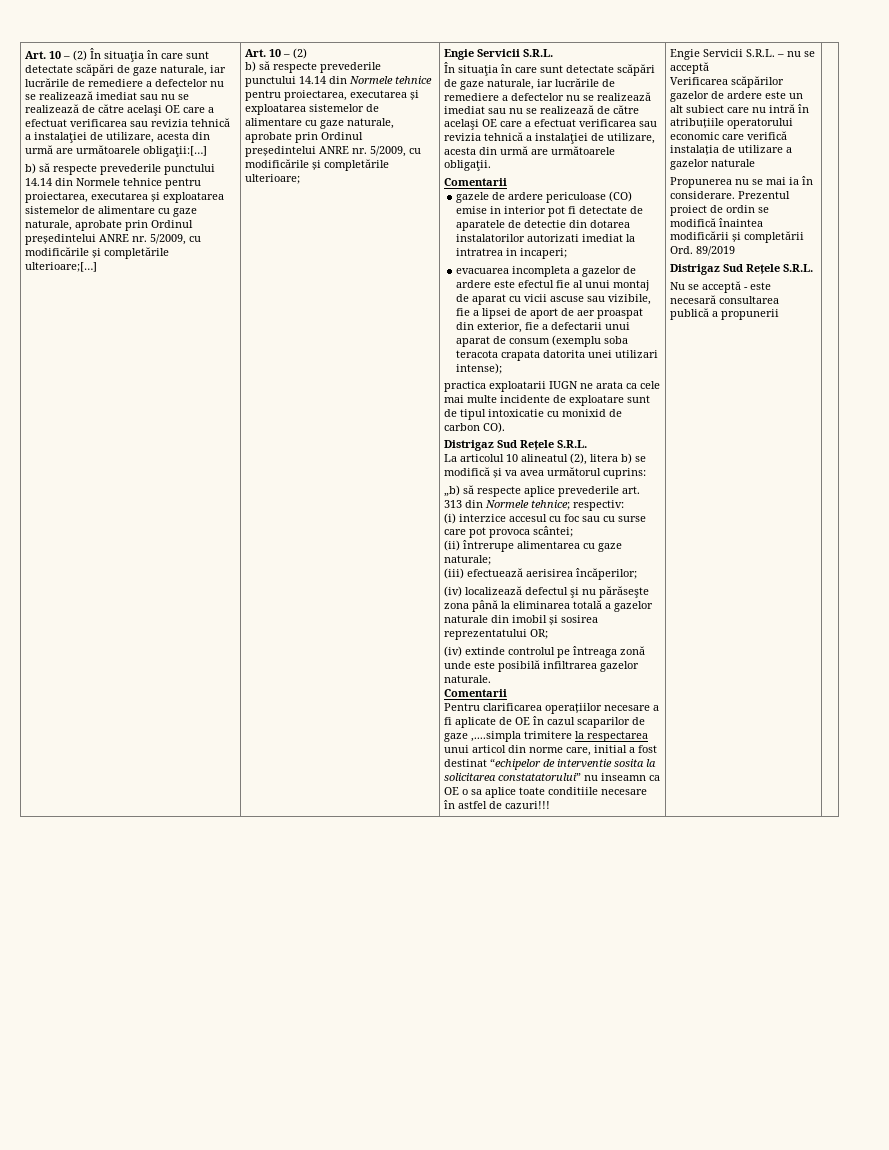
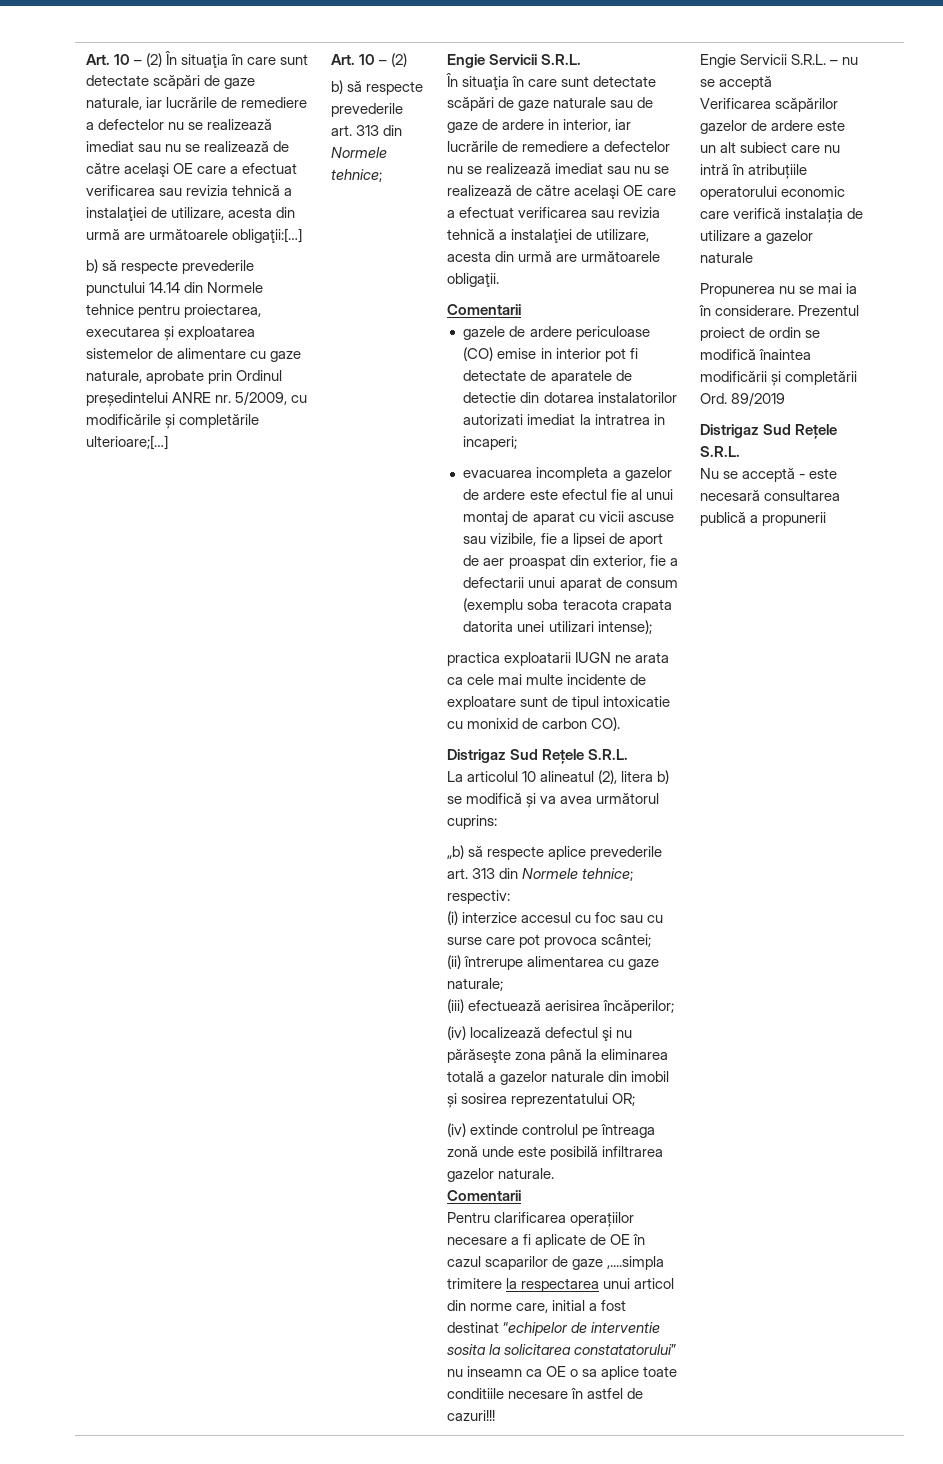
[245,76,433,87] [245,90,420,101] [245,104,380,115] [245,118,395,129] [245,132,364,143] [245,146,422,157] [245,159,390,171] [245,174,301,184] punctului 14.14 din Normele tehnice pentru proiectarea, executarea și exploatarea sistemelor de alimentare cu gaze naturale, aprobate prin Ordinul președintelui ANRE nr. 5/2009, cu modificările și completările ulterioare; -> [330,125,403,136] [330,147,387,158] [330,169,382,182] art. 313 din Normele tehnice;
[487,79,535,90] naturale, -> [553,97,654,108] [446,119,612,133] naturale sau de gaze de ardere in interior,

